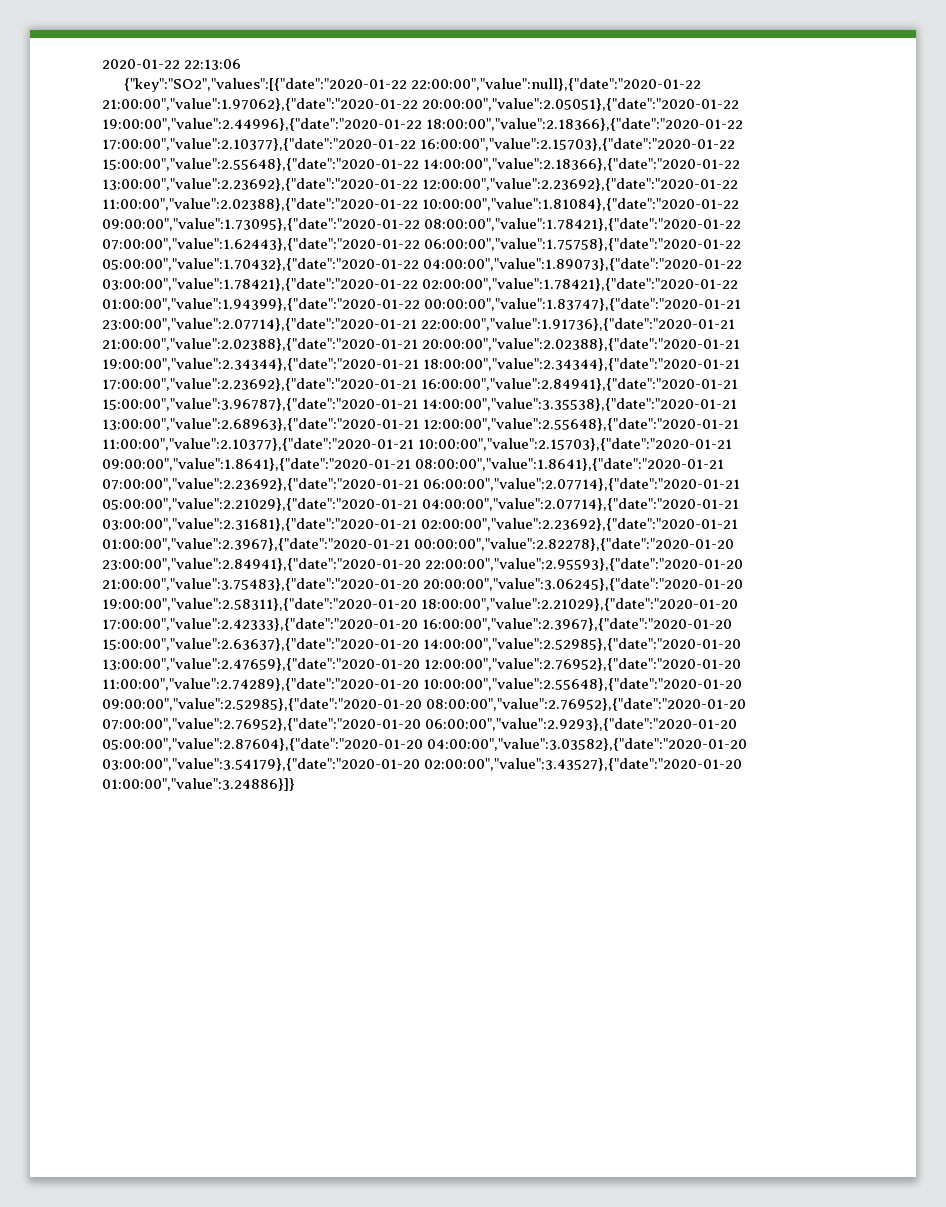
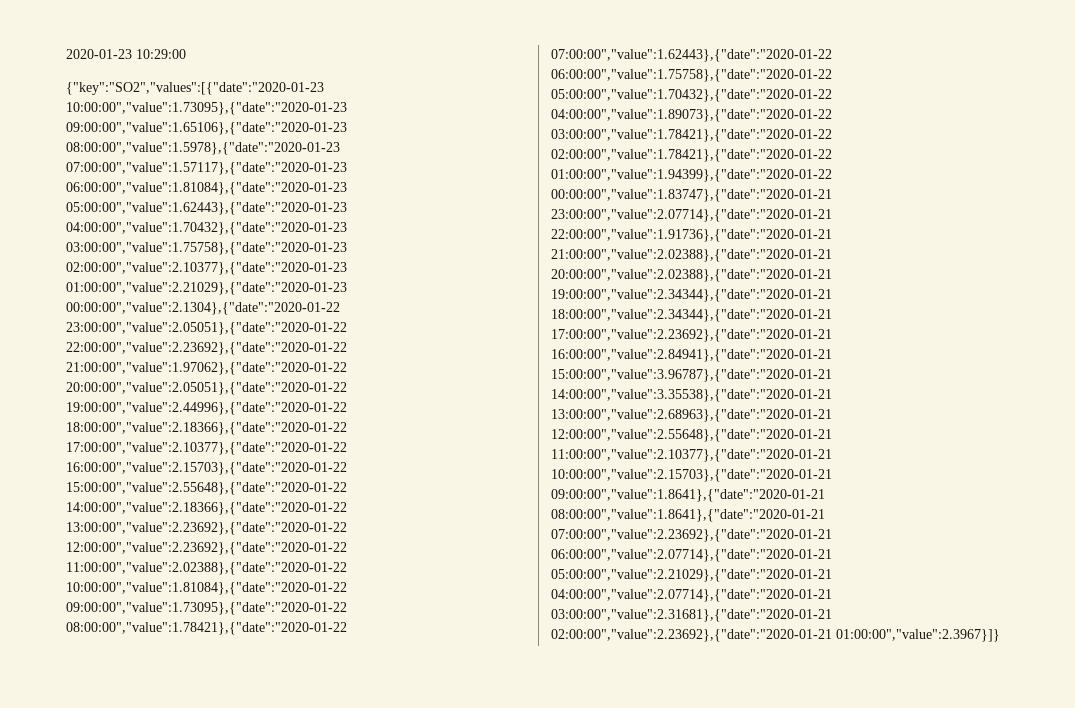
[102,59,242,70] [123,78,701,92] 2020-01-22 22:13:06 // {"key":"SO2","values":[{"date":"2020-01-22 22:00:00","value":null},{"date":"2020-01-22 -> [66,49,186,59] [66,82,324,95] [66,102,347,115] [66,122,347,135] [66,142,340,155] [66,162,347,175] [66,182,347,195] [66,202,347,215] [66,222,347,235] [66,242,347,255] [66,262,347,275] [66,282,347,295] [66,302,340,315] [66,322,347,335] [66,342,347,355] 2020-01-23 10:29:00 // {"key":"SO2","values":[{"date":"2020-01-23 10:00:00","value":1.73095},{"date":"2020-01-23 09:00:00","value":1.65106},{"date":"2020-01-23 08:00:00","value":1.5978},{"date":"2020-01-23 07:00:00","value":1.57117},{"date":"2020-01-23 06:00:00","value":1.81084},{"date":"2020-01-23 05:00:00","value":1.62443},{"date":"2020-01-23 04:00:00","value":1.70432},{"date":"2020-01-23 03:00:00","value":1.75758},{"date":"2020-01-23 02:00:00","value":2.10377},{"date":"2020-01-23 01:00:00","value":2.21029},{"date":"2020-01-23 00:00:00","value":2.1304},{"date":"2020-01-22 23:00:00","value":2.05051},{"date":"2020-01-22 22:00:00","value":2.23692},{"date":"2020-01-22
[102,538,735,551] [102,558,744,571] [102,578,744,591] [102,598,739,611] [102,618,733,631] [102,638,742,651] [102,658,742,671] [102,678,743,691] [102,698,747,711] [102,718,738,731] [102,738,748,751] [102,758,743,771] [102,778,295,791] 01:00:00","value":2.3967},{"date":"2020-01-21 00:00:00","value":2.82278},{"date":"2020-01-20 23:00:00","value":2.84941},{"date":"2020-01-20 22:00:00","value":2.95593},{"date":"2020-01-20 21:00:00","value":3.75483},{"date":"2020-01-20 20:00:00","value":3.06245},{"date":"2020-01-20 19:00:00","value":2.58311},{"date":"2020-01-20 18:00:00","value":2.21029},{"date":"2020-01-20 17:00:00","value":2.42333},{"date":"2020-01-20 16:00:00","value":2.3967},{"date":"2020-01-20 15:00:00","value":2.63637},{"date":"2020-01-20 14:00:00","value":2.52985},{"date":"2020-01-20 13:00:00","value":2.47659},{"date":"2020-01-20 12:00:00","value":2.76952},{"date":"2020-01-20 11:00:00","value":2.74289},{"date":"2020-01-20 10:00:00","value":2.55648},{"date":"2020-01-20 09:00:00","value":2.52985},{"date":"2020-01-20 08:00:00","value":2.76952},{"date":"2020-01-20 07:00:00","value":2.76952},{"date":"2020-01-20 06:00:00","value":2.9293},{"date":"2020-01-20 05:00:00","value":2.87604},{"date":"2020-01-20 04:00:00","value":3.03582},{"date":"2020-01-20 03:00:00","value":3.54179},{"date":"2020-01-20 02:00:00","value":3.43527},{"date":"2020-01-20 01:00:00","value":3.24886}]} -> [836,629,1000,642] 01:00:00","value":2.3967}]}

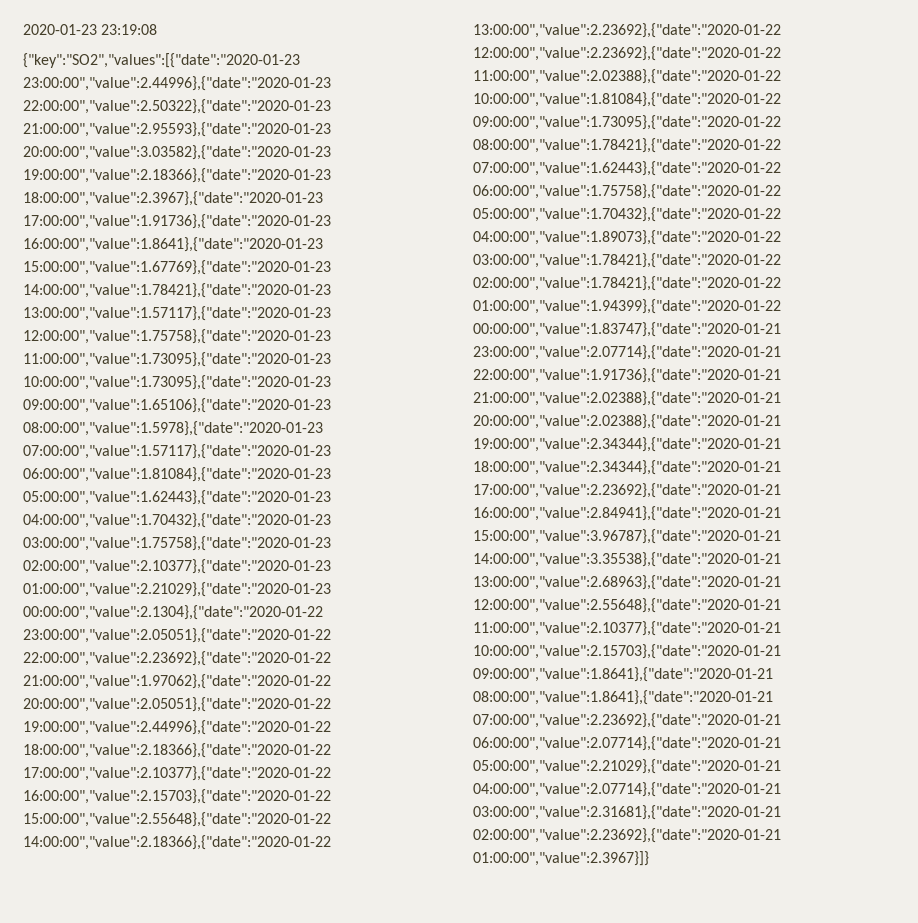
[136,49,186,59] 10:29:00 -> [101,24,158,35] 23:19:08
(324, 88) none -> [23,76,331,91] [23,99,331,114] [23,122,331,137] [23,145,331,160] [23,168,331,183] [23,191,323,206] [23,214,331,229] [23,237,323,252] [23,260,331,275] [23,283,331,298] [23,306,331,321] [23,329,331,344] [23,352,331,367] 23:00:00","value":2.44996},{"date":"2020-01-23 22:00:00","value":2.50322},{"date":"2020-01-23 21:00:00","value":2.95593},{"date":"2020-01-23 20:00:00","value":3.03582},{"date":"2020-01-23 19:00:00","value":2.18366},{"date":"2020-01-23 18:00:00","value":2.3967},{"date":"2020-01-23 17:00:00","value":1.91736},{"date":"2020-01-23 16:00:00","value":1.8641},{"date":"2020-01-23 15:00:00","value":1.67769},{"date":"2020-01-23 14:00:00","value":1.78421},{"date":"2020-01-23 13:00:00","value":1.57117},{"date":"2020-01-23 12:00:00","value":1.75758},{"date":"2020-01-23 11:00:00","value":1.73095},{"date":"2020-01-23

